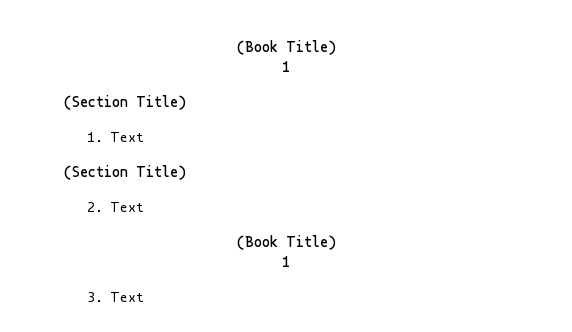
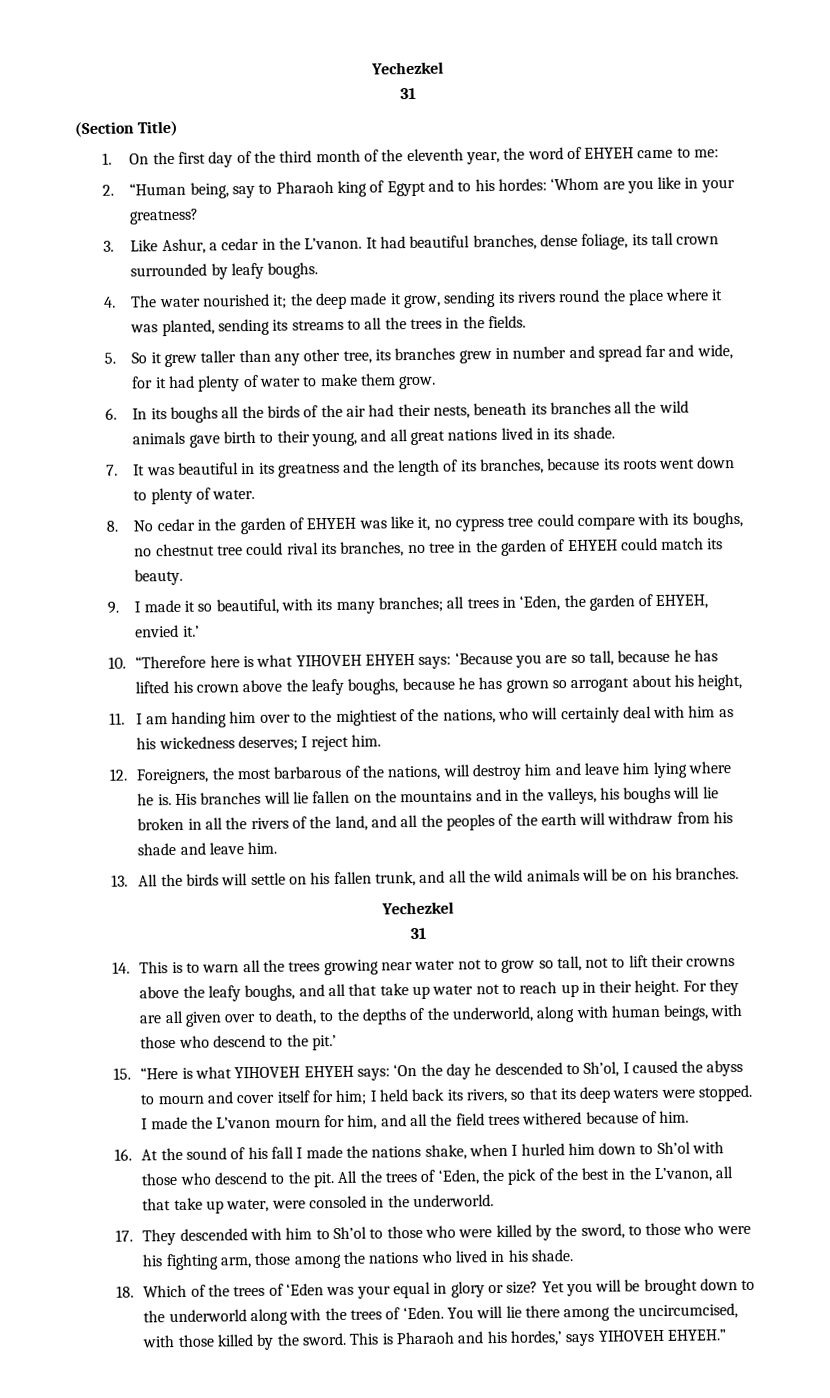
[236,40,336,55] [282,61,290,72] (Book Title) // 1 -> [370,61,444,75] [399,87,416,100] Yechezkel // 31
[110,132,145,142] [64,165,186,180] [87,202,145,212] [236,235,336,250] [282,256,290,267] [87,292,145,302] Text // (Section Title) // 2. Text // (Book Title) // 1 // 3. Text -> [129,146,720,168] [102,176,735,199] [129,208,200,225] [103,232,720,255] [130,262,319,280] [103,288,724,310] [130,315,526,337] [104,344,733,368] [131,373,437,392] [105,400,689,424] [132,426,615,448] [106,456,736,478] [133,487,256,505] [106,511,743,535] [134,537,724,557] [134,568,184,586] [107,594,709,615] [135,624,200,638] [108,649,718,669] [135,673,743,696] [109,705,734,729] [136,734,381,752] [109,761,731,785] [137,786,719,806] [137,811,734,832] [137,841,278,856] [111,866,740,887] [380,901,454,915] [409,927,426,940] [112,954,736,976] [139,979,740,1002] [139,1003,743,1027] [140,1034,337,1051] [113,1059,744,1081] [140,1084,754,1106] [141,1110,690,1130] [114,1141,725,1161] [141,1166,734,1188] [142,1194,494,1214] [115,1222,751,1246] [142,1249,573,1271] [116,1278,756,1299] [143,1303,738,1326] [142,1329,726,1351] On the first day of the third month of the eleventh year, the word of EHYEH came to me: // 2. “Human being, say to Pharaoh king of Egypt and to his hordes: ‘Whom are you like in your greatness? // 3. Like Ashur, a cedar in the L’vanon. It had beautiful branches, dense foliage, its tall crown surrounded by leafy boughs. // 4. The water nourished it; the deep made it grow, sending its rivers round the place where it was planted, sending its streams to all the trees in the fields. // 5. So it grew taller than any other tree, its branches grew in number and spread far and wide, for it had plenty of water to make them grow. // 6. In its boughs all the birds of the air had their nests, beneath its branches all the wild animals gave birth to their young, and all great nations lived in its shade. // 7. It was beautiful in its greatness and the length of its branches, because its roots went down to plenty of water. // 8. No cedar in the garden of EHYEH was like it, no cypress tree could compare with its boughs, no chestnut tree could rival its branches, no tree in the garden of EHYEH could match its beauty. // 9. I made it so beautiful, with its many branches; all trees in ‘Eden, the garden of EHYEH, envied it.’ // 10. “Therefore here is what YIHOVEH EHYEH says: ‘Because you are so tall, because he has lifted his crown above the leafy boughs, because he has grown so arrogant about his height, // 11. I am handing him over to the mightiest of the nations, who will certainly deal with him as his wickedness deserves; I reject him. // 12. Foreigners, the most barbarous of the nations, will destroy him and leave him lying where he is. His branches will lie fallen on the mountains and in the valleys, his boughs will lie broken in all the rivers of the land, and all the peoples of the earth will withdraw from his shade and leave him. // 13. All the birds will settle on his fallen trunk, and all the wild animals will be on his branches. // Yechezkel // 31 // 14. This is to warn all the trees growing near water not to grow so tall, not to lift their crowns above the leafy boughs, and all that take up water not to reach up in their height. For they are all given over to death, to the depths of the underworld, along with human beings, with those who descend to the pit.’ // 15. “Here is what YIHOVEH EHYEH says: ‘On the day he descended to Sh’ol, I caused the abyss to mourn and cover itself for him; I held back its rivers, so that its deep waters were stopped. I made the L’vanon mourn for him, and all the field trees withered because of him. // 16. At the sound of his fall I made the nations shake, when I hurled him down to Sh’ol with those who descend to the pit. All the trees of ‘Eden, the pick of the best in the L’vanon, all that take up water, were consoled in the underworld. // 17. They descended with him to Sh’ol to those who were killed by the sword, to those who were his fighting arm, those among the nations who lived in his shade. // 18. Which of the trees of ‘Eden was your equal in glory or size? Yet you will be brought down to the underworld along with the trees of ‘Eden. You will lie there among the uncircumcised, with those killed by the sword. This is Pharaoh and his hordes,’ says YIHOVEH EHYEH.”

